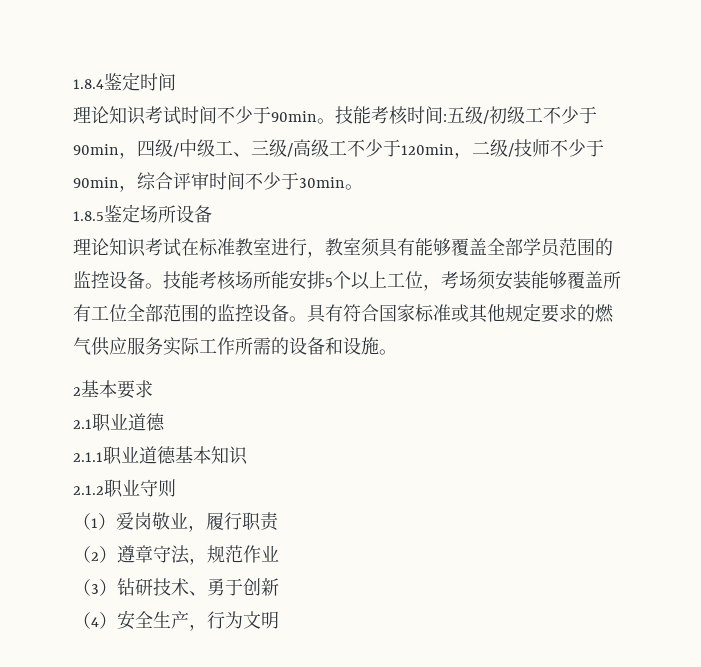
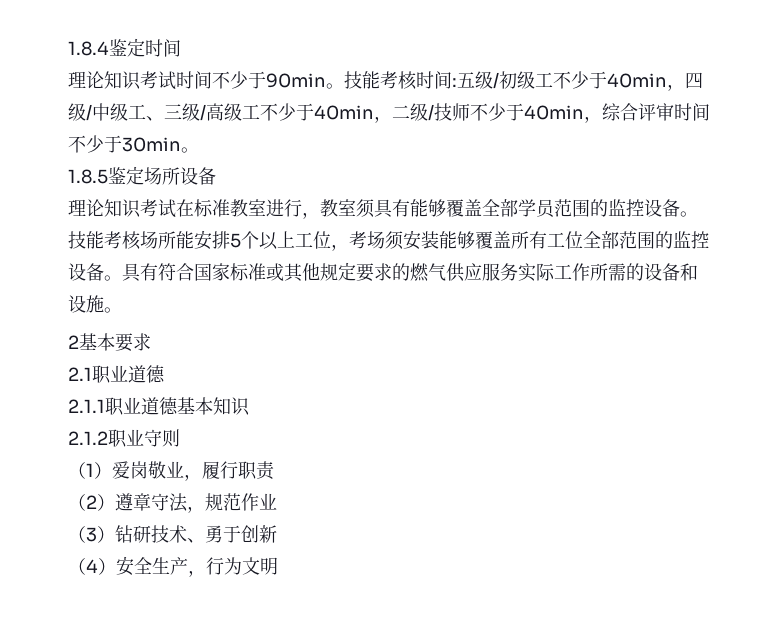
[73,144,119,155] 90min -> [607,73,667,88] 40min
[401,144,454,155] 120min -> [314,105,374,120] 40min
[73,177,119,188] 90min -> [524,105,584,120] 40min

